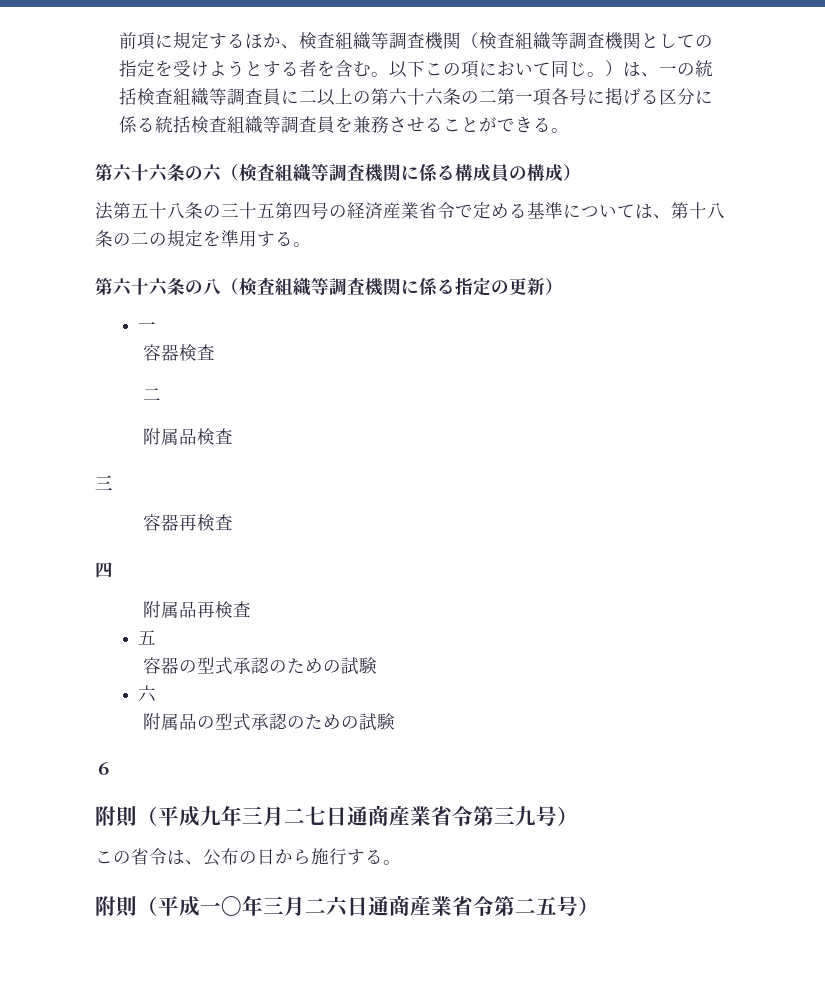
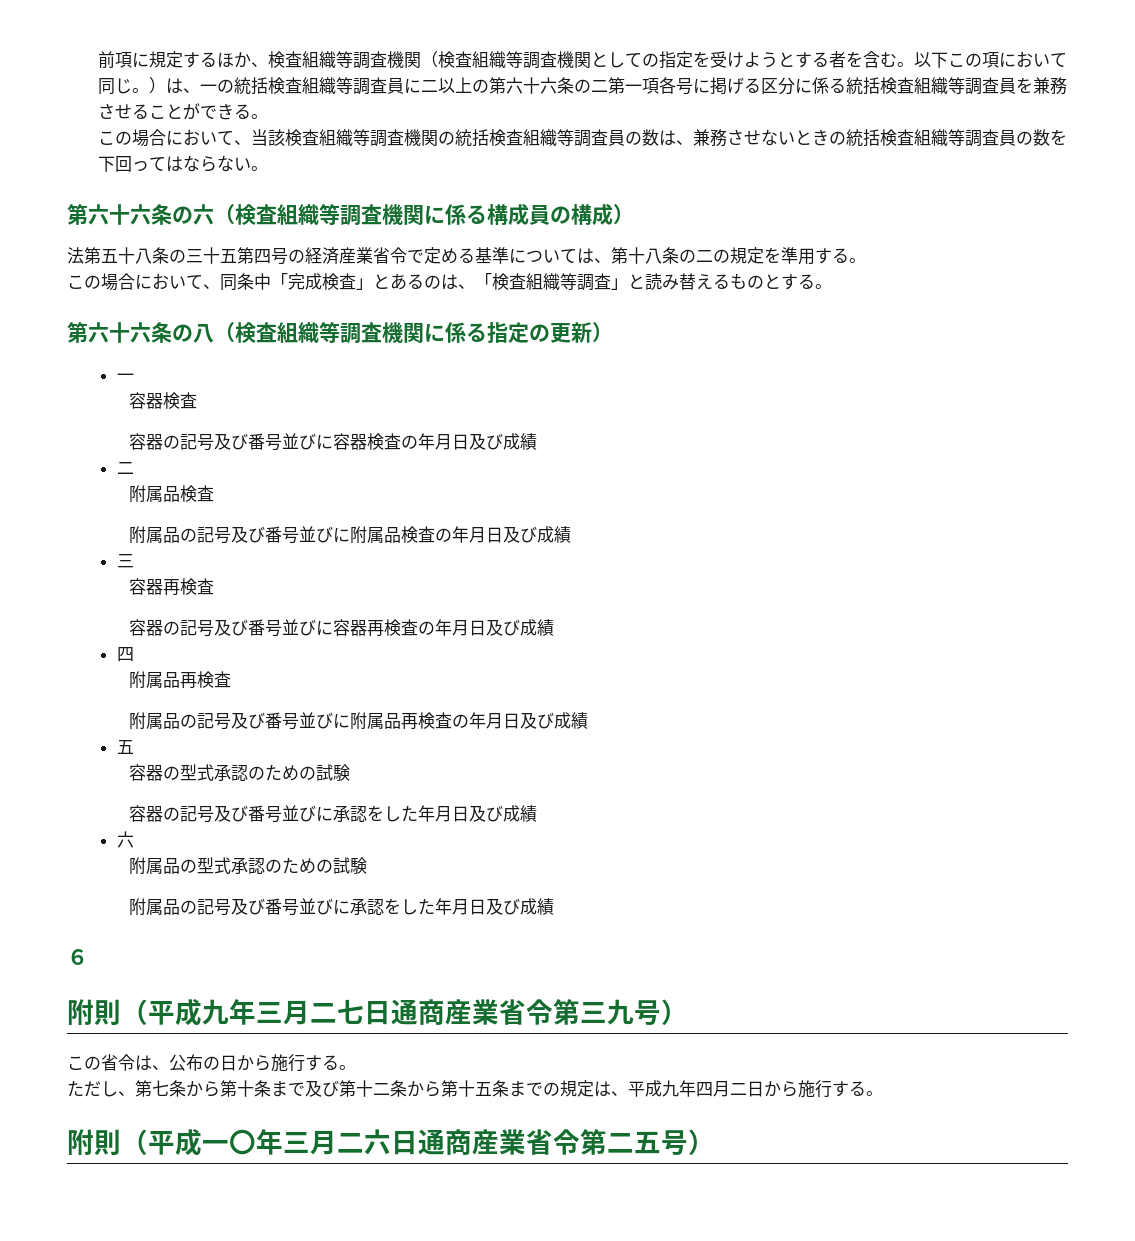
(570, 130) none -> [97,129,1067,147] [97,155,268,172] // この場合において、当該検査組織等調査機関の統括検査組織等調査員の数は、兼務させないときの統括検査組織等調査員の数を下回ってはならない。
(311, 244) none -> [67,273,832,291] // この場合において、同条中「完成検査」とあるのは、「検査組織等調査」と読み替えるものとする。
[143,388,162,401] [143,428,234,445] [95,475,113,490] [143,514,234,531] [95,562,113,578] [143,601,252,618] 二 // 附属品検査 // 三 // 容器再検査 // 四 // 附属品再検査 -> [128,433,537,451] [116,462,134,474] [128,485,214,503] [128,526,571,544] [116,554,134,568] [128,578,214,596] [128,619,554,637] [116,647,134,662] [128,671,231,689] [128,712,588,730] 容器の記号及び番号並びに容器検査の年月日及び成績 // 二 // 附属品検査 // 附属品の記号及び番号並びに附属品検査の年月日及び成績 // 三 // 容器再検査 // 容器の記号及び番号並びに容器再検査の年月日及び成績 // 四 // 附属品再検査 // 附属品の記号及び番号並びに附属品再検査の年月日及び成績
(378, 665) none -> [128,805,537,823] // 容器の記号及び番号並びに承認をした年月日及び成績
(396, 721) none -> [128,898,554,916] // 附属品の記号及び番号並びに承認をした年月日及び成績
(401, 862) none -> [67,1080,883,1098] // ただし、第七条から第十条まで及び第十二条から第十五条までの規定は、平成九年四月二日から施行する。

